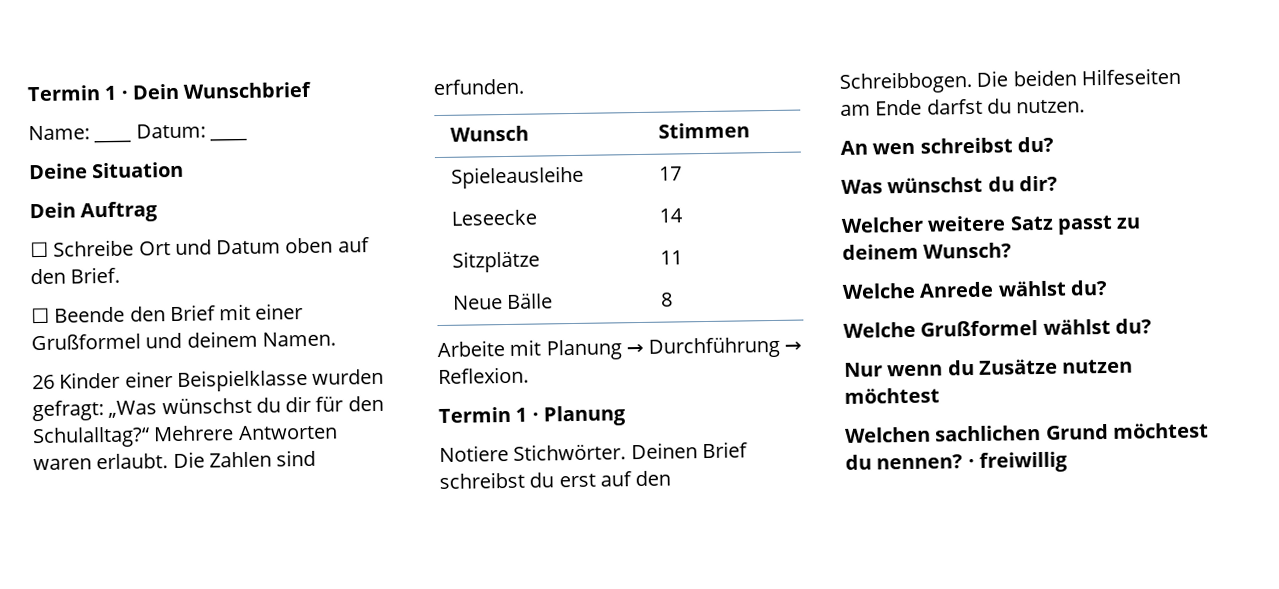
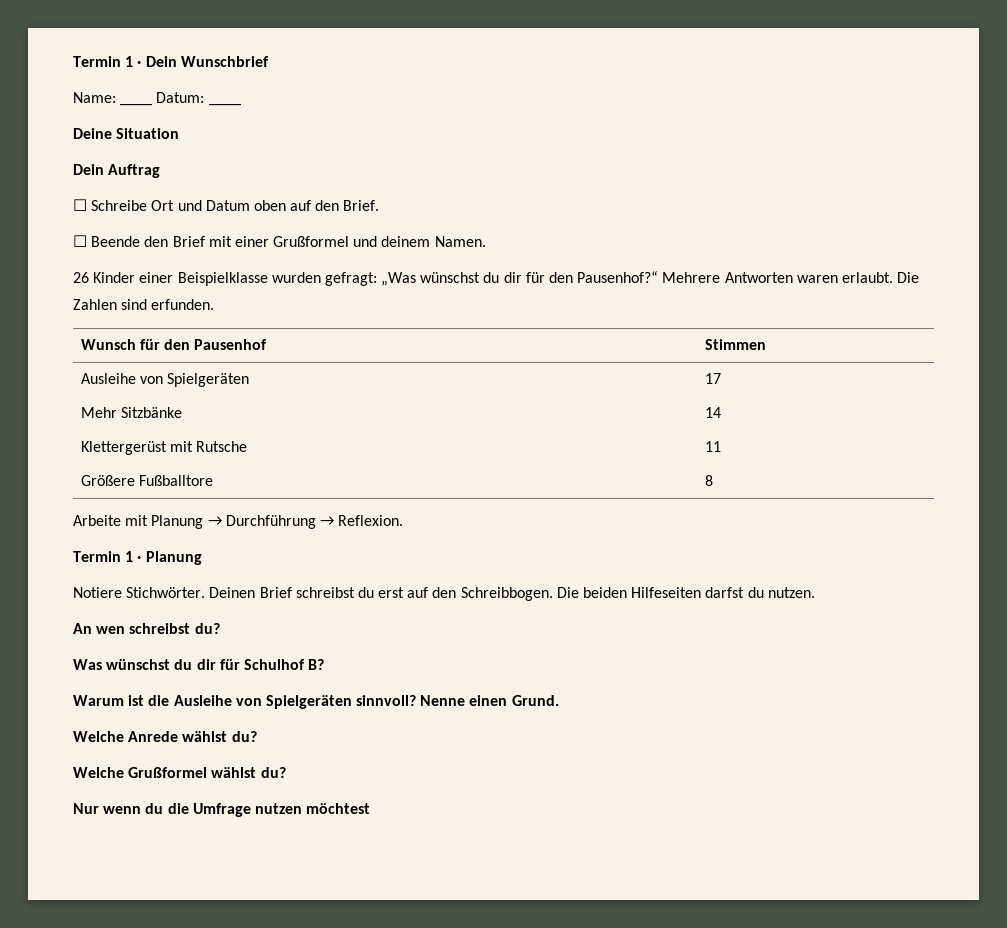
[32,426,150,449] Schulalltag?“ -> [577,271,659,283] Pausenhof?“
[657,122,750,139] [450,165,584,189] | Stimmen // Spieleausleihe -> [139,339,268,350] [704,339,766,350] [80,373,250,387] für den Pausenhof | Stimmen // Ausleihe von Spielgeräten
[450,209,537,226] Leseecke -> [80,407,182,418] Mehr Sitzbänke
[451,250,540,273] Sitzplätze -> [80,441,248,455] Klettergerüst mit Rutsche
[451,293,553,310] Neue Bälle -> [80,475,213,486] Größere Fußballtore
[840,99,923,116] am Ende -> (702, 592) none
[1018,175,1058,192] [841,214,1142,235] [842,242,1013,260] dir? // Welcher weitere Satz passt zu deinem Wunsch? -> [196,659,325,670] [73,695,559,709] dir für Schulhof B? // Warum ist die Ausleihe von Spielgeräten sinnvoll? Nenne einen Grund.
[978,358,1058,375] Zusätze -> [167,803,251,817] die Umfrage
[845,422,1209,443] [845,451,1068,473] // Welchen sachlichen Grund möchtest du nennen? · freiwillig -> (371, 808) none

